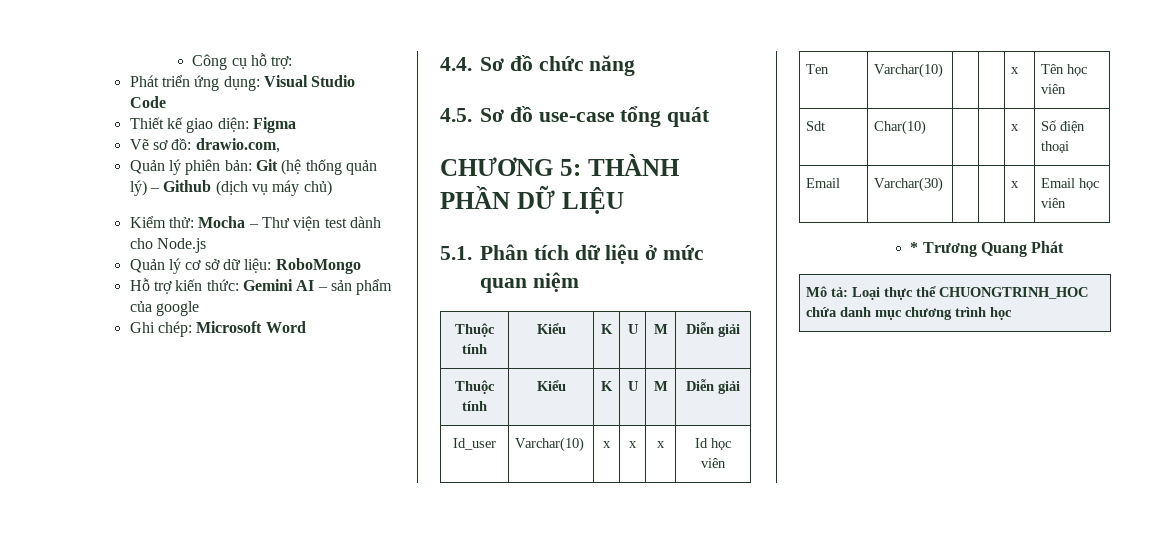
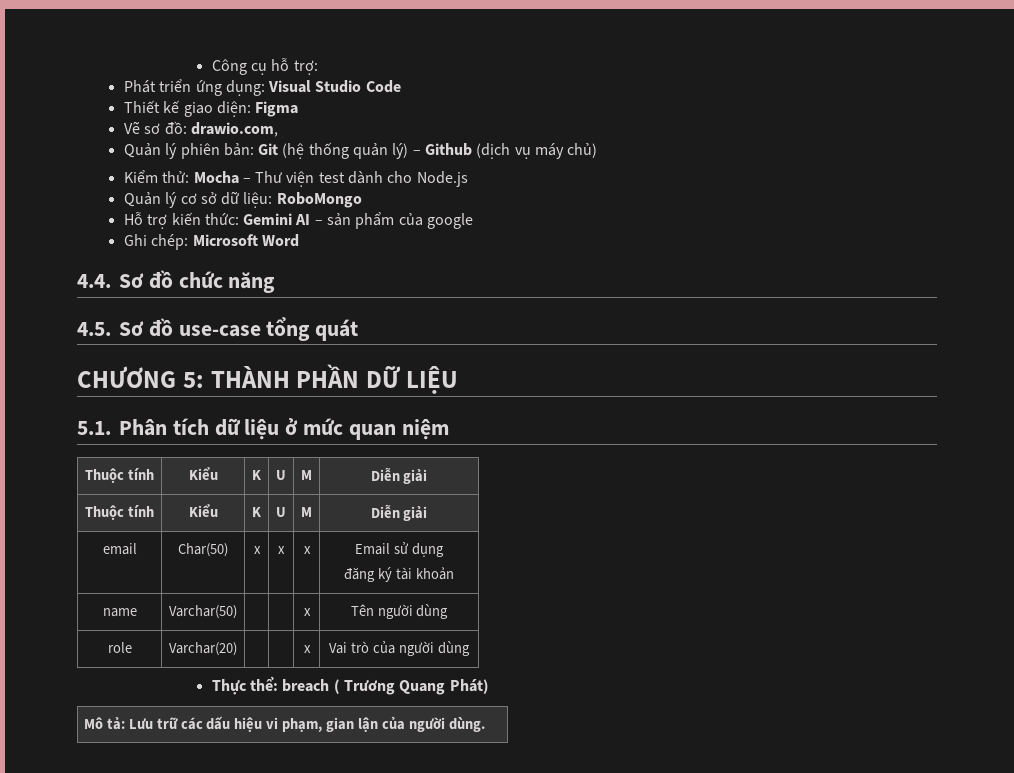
[453,438,496,450] [515,437,585,452] Id_user | Varchar(10) -> [102,543,137,555] [178,543,228,557] email | Char(50)
[695,438,731,450] [701,458,726,468] [806,64,830,74] [874,63,944,78] [1011,67,1020,74] [1041,64,1088,76] [1041,84,1067,94] [806,121,826,131] [874,120,927,135] [1011,124,1020,131] [1041,120,1086,133] [1041,141,1070,153] [806,178,841,188] [874,177,944,192] [1011,181,1020,188] [1041,178,1100,190] [1041,198,1067,208] [910,242,919,253] Id học viên // Ten | Varchar(10) | | | x | Tên học viên // Sdt | Char(10) | | | x | Số điện thoại // Email | Varchar(30) | | | x | Email học viên // * -> [355,542,444,557] [344,567,454,582] [102,608,137,617] [169,605,237,619] [303,608,311,616] [350,604,449,619] [107,642,132,653] [169,642,237,656] [303,645,311,653] [329,641,470,656] [211,676,340,695] Email sử dụng // đăng ký tài khoản // name | Varchar(50) | | | x | Tên người dùng // role | Varchar(20) | | | x | Vai trò của người dùng // Thực thể: breach (
[1031,241,1065,253] Phát -> [449,679,489,694] Phát)
[852,286,1089,300] [806,307,1013,320] Loại thực thể CHUONGTRINH_HOC chứa danh mục chương trình học -> [128,716,485,732] Lưu trữ các dấu hiệu vi phạm, gian lận của người dùng.

